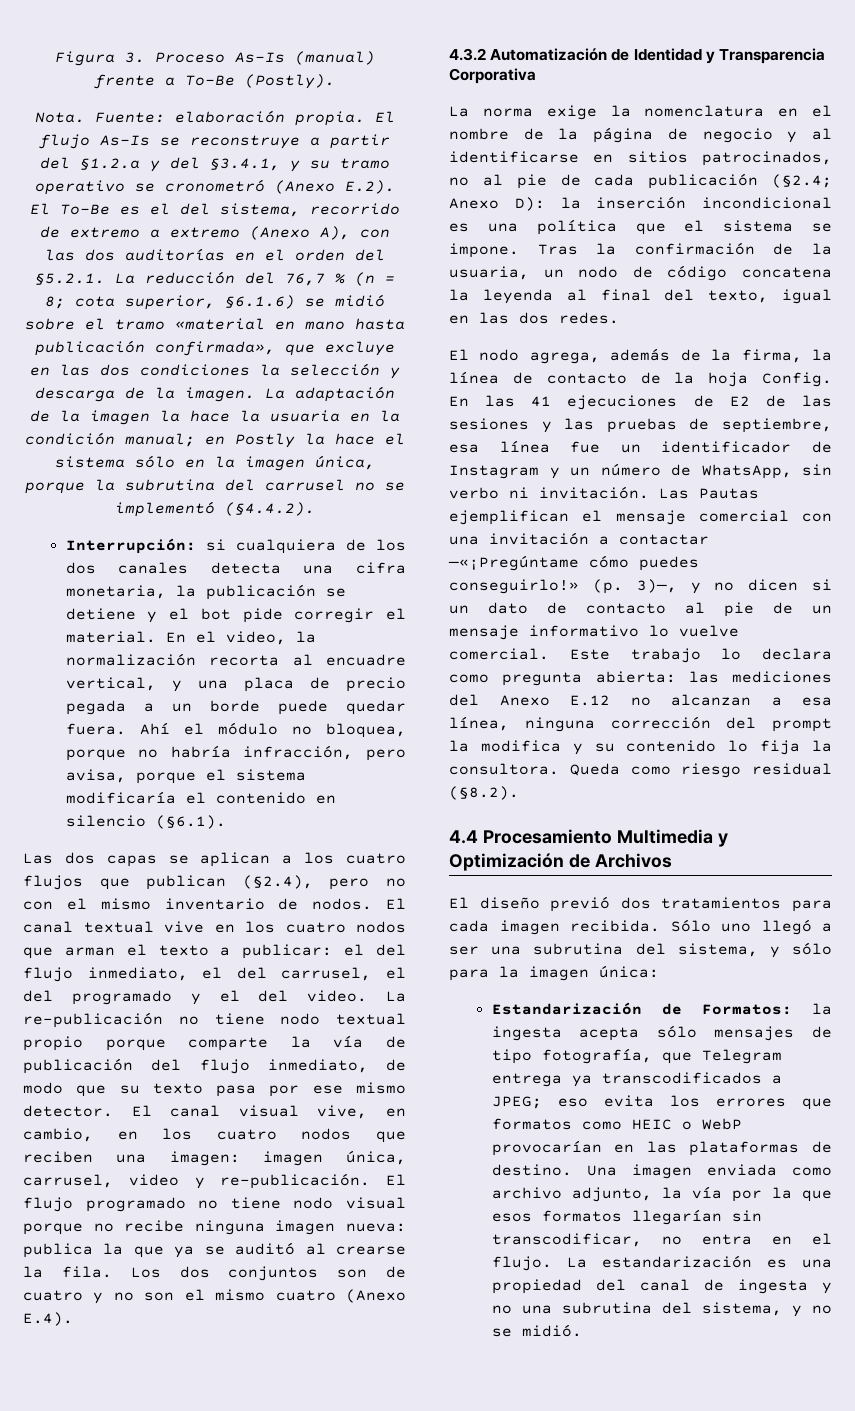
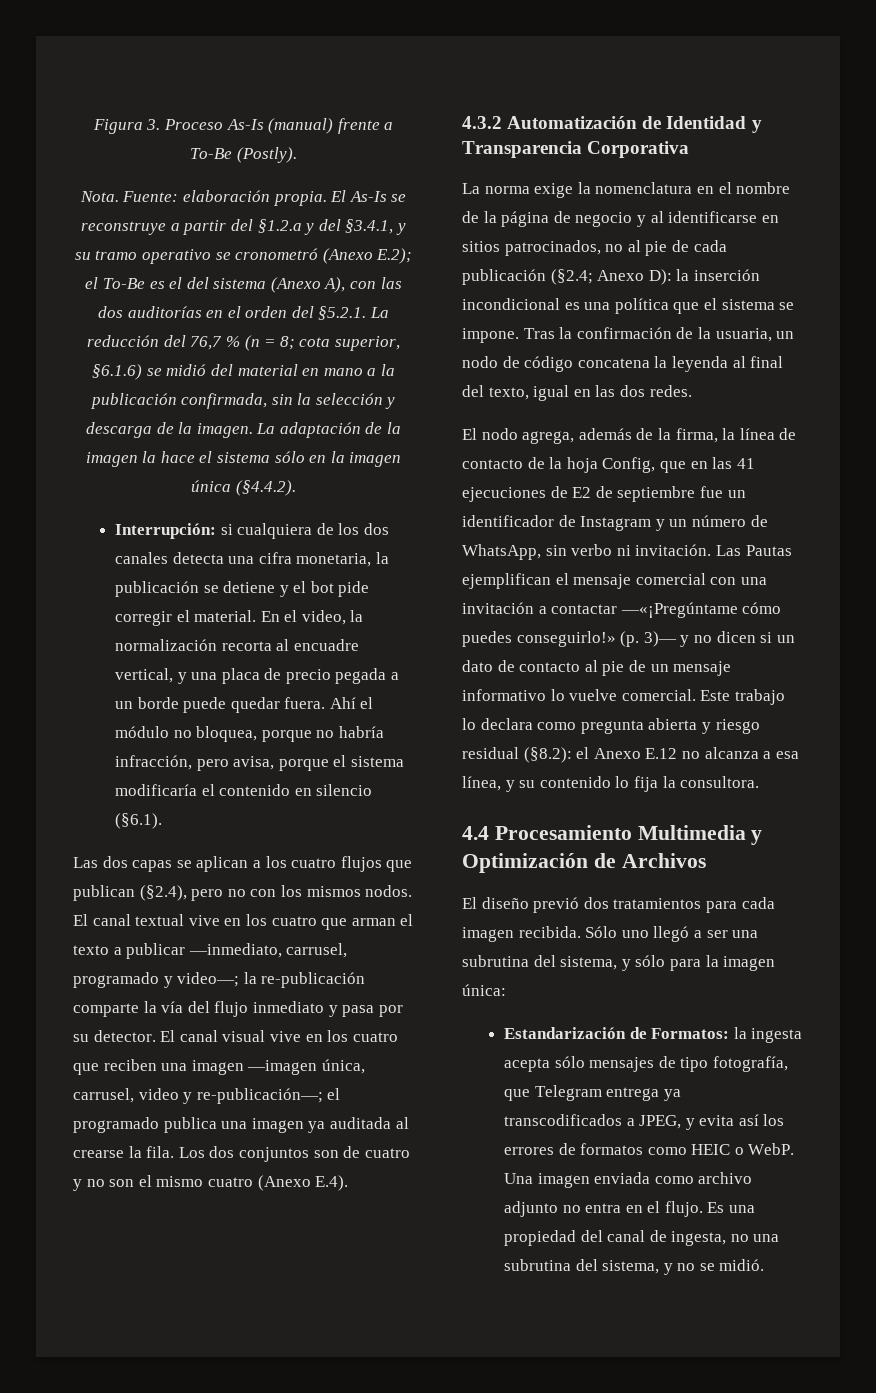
[38,134,90,149] flujo -> (347, 196) none
[344,180,395,194] [29,203,50,215] E.2). El -> [376,248,413,264] [85,277,99,289] E.2); el
[219,203,400,217] [39,226,240,238] sistema, recorrido de extremo a extremo -> [213,278,267,289] sistema
[24,318,405,330] [34,340,395,356] [29,364,250,376] sobre el tramo «material en mano hasta publicación confirmada», que excluye en las dos condiciones -> [210,364,395,376] [90,393,293,409] del material en mano a la publicación confirmada, sin
[239,410,400,422] [24,432,375,448] la usuaria en la condición manual; en Postly la hace -> (195, 457) none
[314,455,375,470] [24,479,405,494] [114,501,215,517] única, porque la subrutina del carrusel no se implementó -> [191,480,232,492] única
[66,898,299,910] el mismo inventario de -> [280,885,361,897] los mismos
[356,921,406,933] nodos -> (317, 921) none
[242,944,406,959] [23,967,406,982] [23,990,406,1005] [23,1012,406,1028] [23,1035,407,1051] [23,1058,406,1074] [23,1082,406,1097] publicar: el del flujo inmediato, el del carrusel, el del programado y el del video. La re-publicación no tiene nodo textual propio porque comparte la vía de publicación del flujo inmediato, de modo que su texto pasa por ese mismo -> [126,943,348,959] [73,972,366,988] [73,1001,403,1017] [73,1034,89,1042] publicar —inmediato, carrusel, programado y video—; la re-publicación comparte la vía del flujo inmediato y pasa por su
[317,1105,406,1119] [23,1128,352,1142] vive, en cambio, en los cuatro nodos -> [269,1030,398,1042] vive en los cuatro
[169,1151,323,1166] imagen: imagen -> [191,1060,318,1075] imagen —imagen
[220,1173,406,1189] [23,1197,406,1212] [23,1220,406,1235] [23,1242,296,1258] re-publicación. El flujo programado no tiene nodo visual porque no recibe ninguna imagen nueva: publica la que ya se auditó -> [196,1088,341,1104] [73,1117,391,1133] re-publicación—; el programado publica una imagen ya auditada
[762,372,832,387] [449,396,469,407] Config. En -> [602,457,708,473] Config, que en
[802,395,832,407] [449,418,832,433] [449,440,550,453] las sesiones y las pruebas de septiembre, esa línea -> [617,486,696,502] septiembre
[636,579,677,593] 3)—, -> [643,631,677,647] 3)—
[595,671,832,683] [449,694,479,706] abierta: las mediciones del -> [648,718,760,734] [462,747,590,763] abierta y riesgo residual (§8.2): el
[671,694,751,706] alcanzan -> [704,747,759,759] alcanza
[524,716,832,732] [449,740,561,752] ninguna corrección del prompt la modifica -> (501, 783) none
[569,763,832,778] [449,786,519,800] Queda como riesgo residual (§8.2). -> (760, 782) none
[491,1095,654,1109] JPEG; eso evita -> [639,1114,759,1130] JPEG, y evita así
[802,1098,832,1110] que -> [558,1143,576,1155] de
[701,1118,742,1130] [491,1140,832,1156] [491,1164,572,1176] WebP provocarían en las plataformas de destino. -> [748,1143,795,1155] WebP.
[571,1186,833,1202] [491,1209,762,1225] [491,1233,642,1247] adjunto, la vía por la que esos formatos llegarían sin transcodificar, -> [503,1201,558,1217] adjunto
[566,1255,787,1268] La estandarización es -> [707,1202,725,1213] Es
[737,1279,832,1294] ingesta y -> [671,1231,727,1246] ingesta,

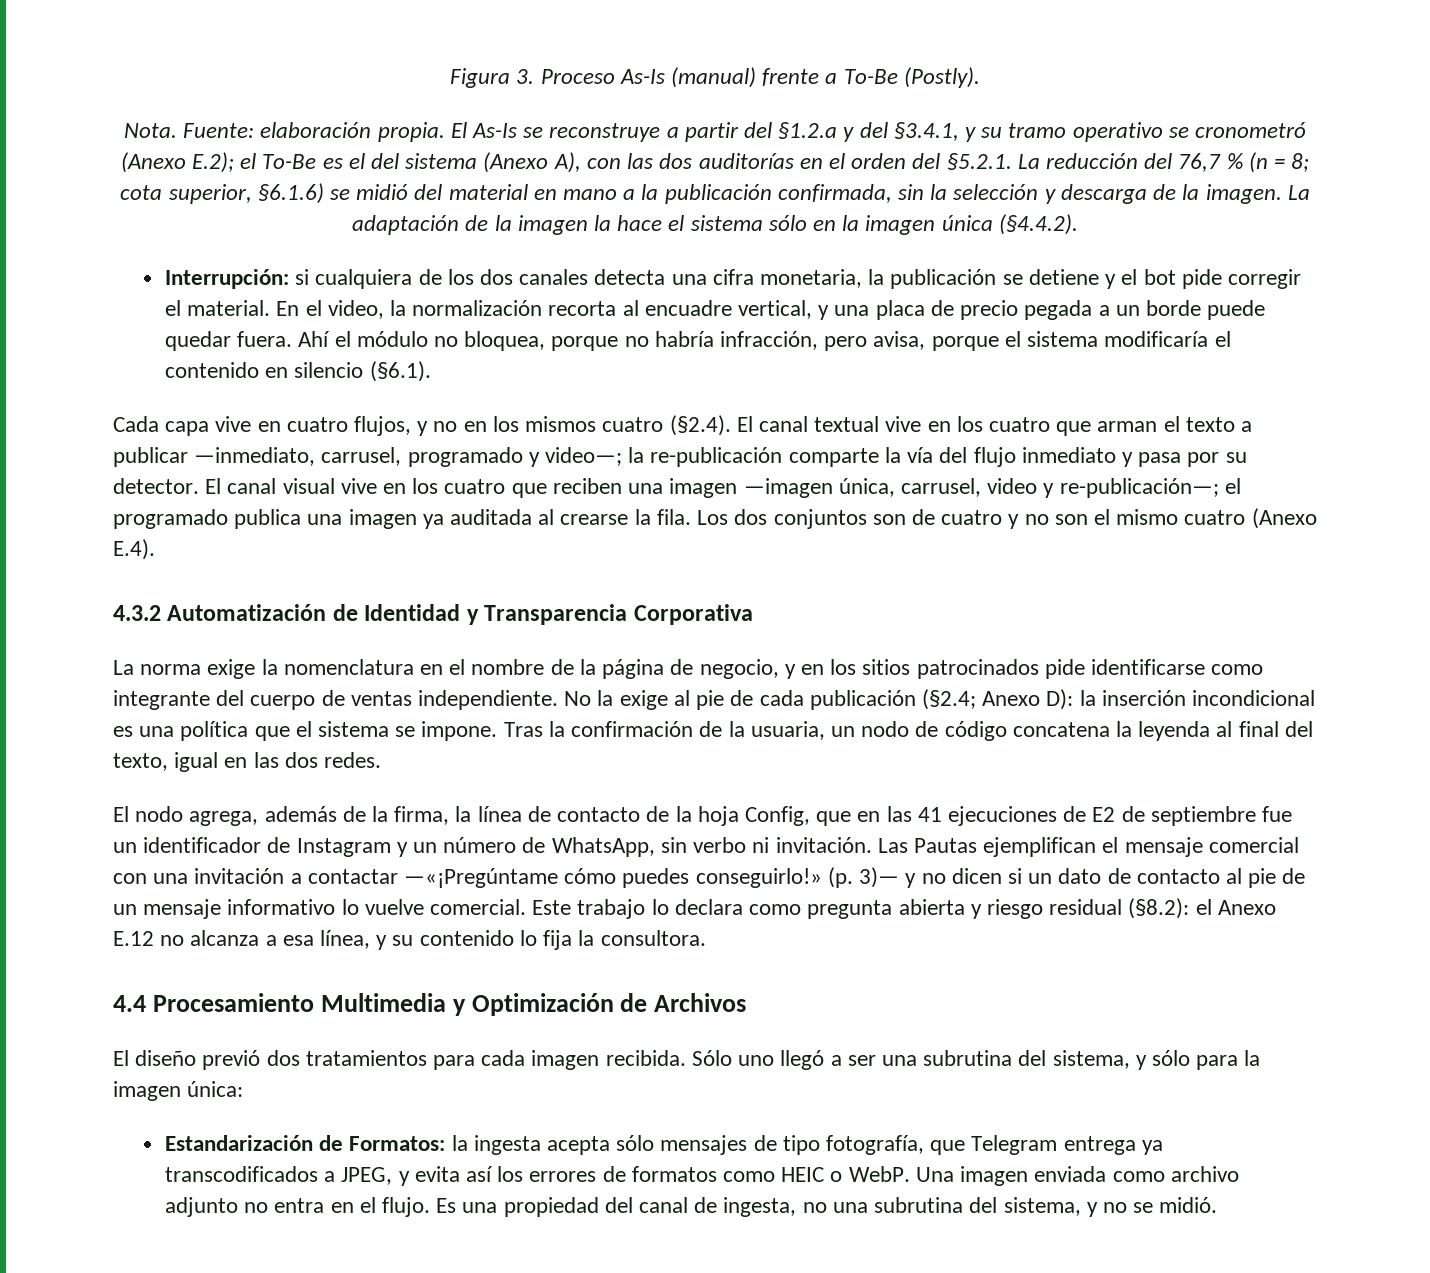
[73,856,413,872] [73,885,413,901] Las dos capas se aplican a los cuatro flujos que publican (§2.4), pero no con los mismos nodos. -> [113,415,731,436] Cada capa vive en cuatro flujos, y no en los mismos cuatro (§2.4).
[575,211,779,227] [462,240,624,256] negocio y al identificarse en sitios patrocinados, no -> [699,659,1264,679] [113,690,668,710] negocio, y en los sitios patrocinados pide identificarse como integrante del cuerpo de ventas independiente. No la exige

